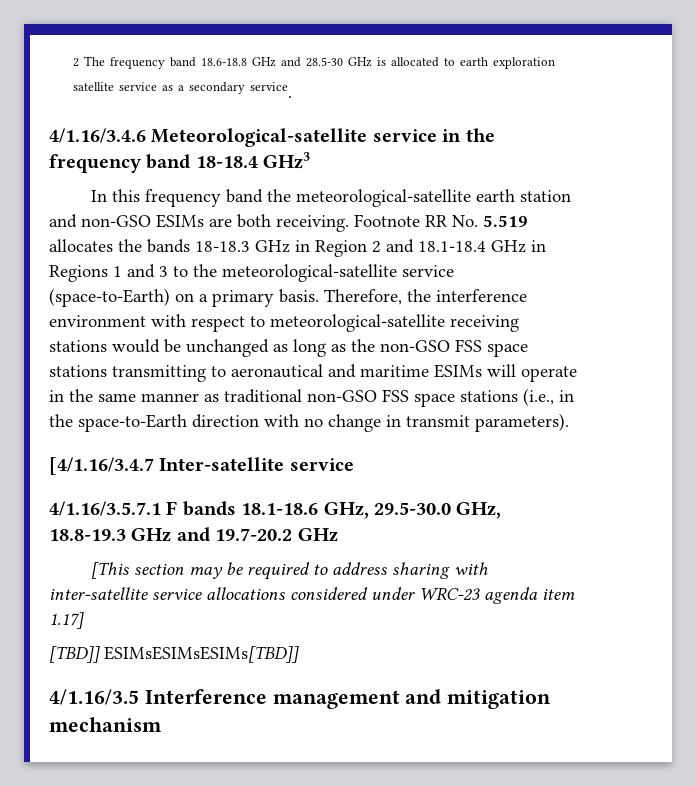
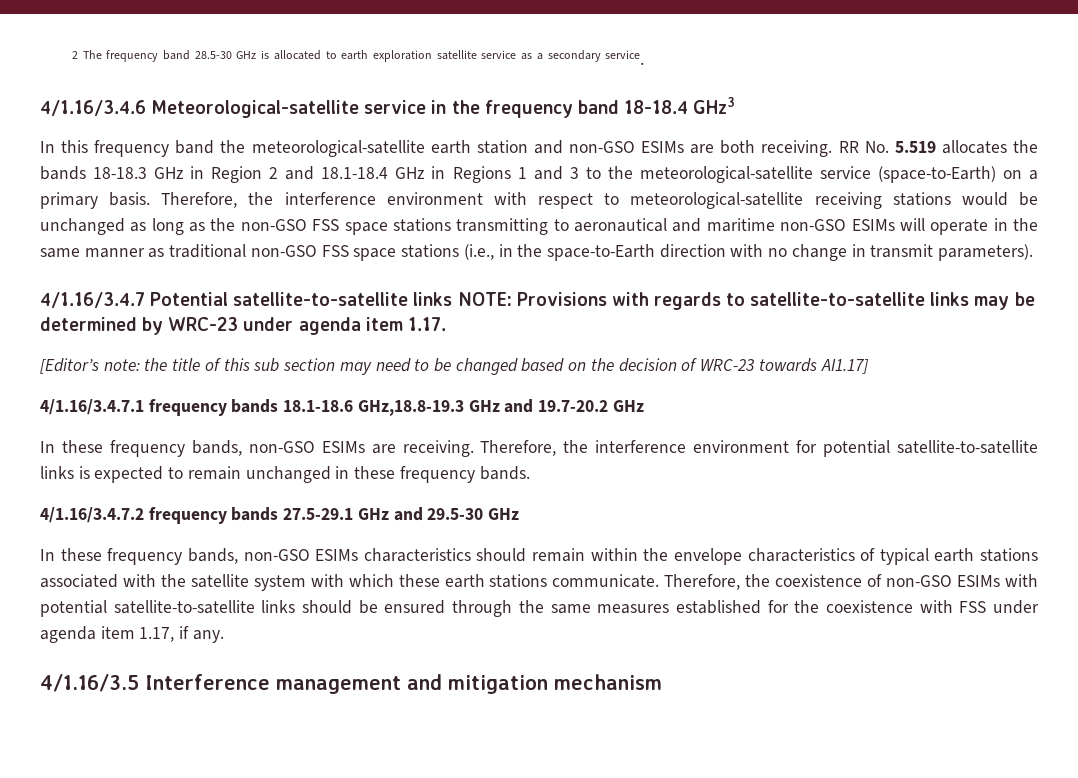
[201,57,302,67] 18.6-18.8 GHz and -> (190, 55) none
[354,214,420,227] Footnote -> (833, 148) none
(429, 371) none -> [780,219,847,231] non-GSO
[49,457,354,475] [49,501,502,519] [49,527,338,542] [91,562,489,580] [49,587,575,604] [49,612,84,629] [49,646,299,663] [4/1.16/3.4.7 Inter-satellite service // 4/1.16/3.5.7.1 F bands 18.1-18.6 GHz, 29.5-30.0 GHz, 18.8-19.3 GHz and 19.7-20.2 GHz // [This section may be required to address sharing with inter-satellite service allocations considered under WRC-23 agenda item 1.17] // [TBD]] ESIMsESIMsESIMs[TBD]] -> [40,292,1035,310] [40,317,446,335] [40,358,869,375] [40,399,644,416] [40,440,1039,457] [40,466,530,483] [40,507,520,524] [40,548,1038,565] [40,574,1039,591] [40,600,1039,617] [40,626,224,643] 4/1.16/3.4.7 Potential satellite-to-satellite links NOTE: Provisions with regards to satellite-to-satellite links may be determined by WRC-23 under agenda item 1.17. // [Editor’s note: the title of this sub section may need to be changed based on the decision of WRC-23 towards AI1.17] // 4/1.16/3.4.7.1 frequency bands 18.1-18.6 GHz,18.8-19.3 GHz and 19.7-20.2 GHz // In these frequency bands, non-GSO ESIMs are receiving. Therefore, the interference environment for potential satellite-to-satellite links is expected to remain unchanged in these frequency bands. // 4/1.16/3.4.7.2 frequency bands 27.5-29.1 GHz and 29.5-30 GHz // In these frequency bands, non-GSO ESIMs characteristics should remain within the envelope characteristics of typical earth stations associated with the satellite system with which these earth stations communicate. Therefore, the coexistence of non-GSO ESIMs with potential satellite-to-satellite links should be ensured through the same measures established for the coexistence with FSS under agenda item 1.17, if any.

